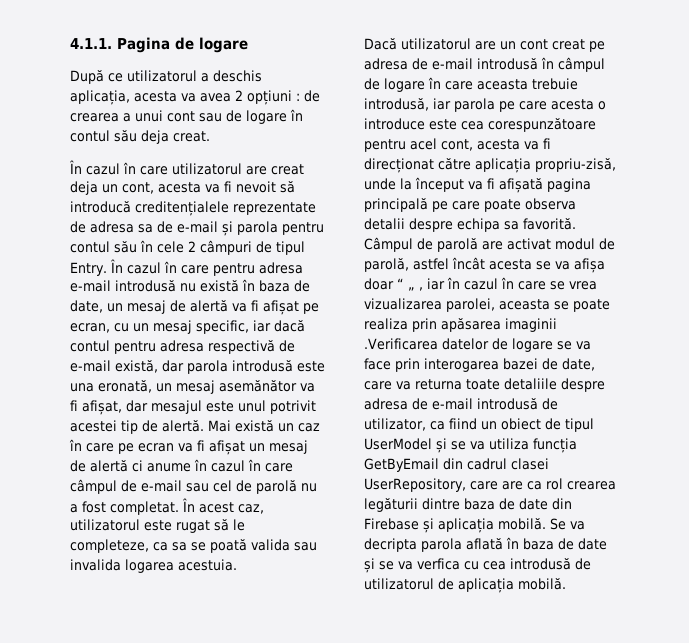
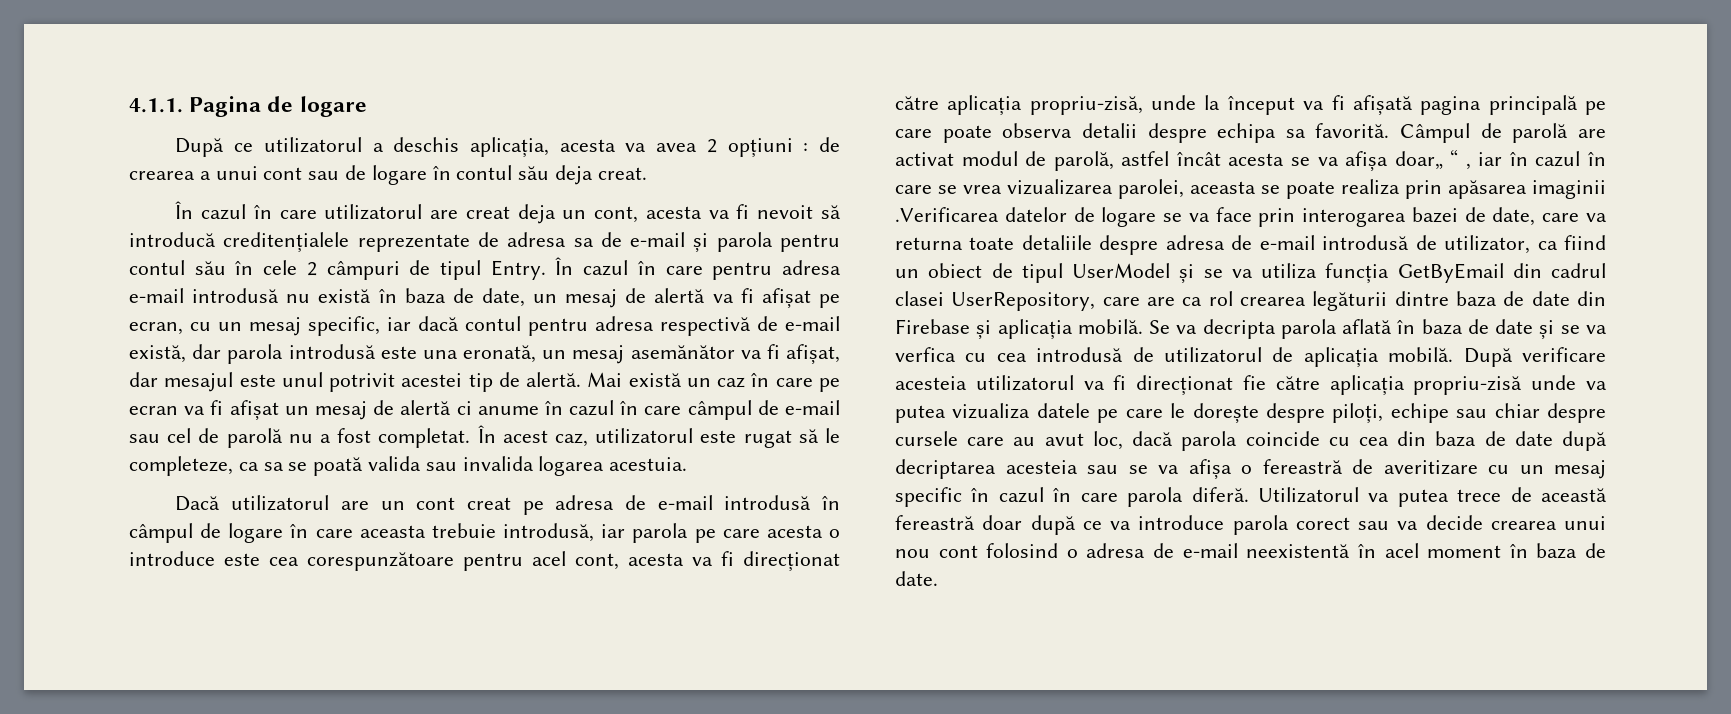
[364,278,415,291] doar “ „ -> [1394,149,1459,170] doar„ “
(566, 584) none -> [1463,347,1606,367] [895,375,1607,395] [895,403,1606,423] [895,431,1607,451] [895,459,1606,479] [895,487,1607,507] [895,515,1606,535] [895,543,1607,559] [895,571,938,586] După verificare acesteia utilizatorul va fi direcționat fie către aplicația propriu-zisă unde va putea vizualiza datele pe care le dorește despre piloți, echipe sau chiar despre cursele care au avut loc, dacă parola coincide cu cea din baza de date după decriptarea acesteia sau se va afișa o fereastră de averitizare cu un mesaj specific în cazul în care parola diferă. Utilizatorul va putea trece de această fereastră doar după ce va introduce parola corect sau va decide crearea unui nou cont folosind o adresa de e-mail neexistentă în acel moment în baza de date.

